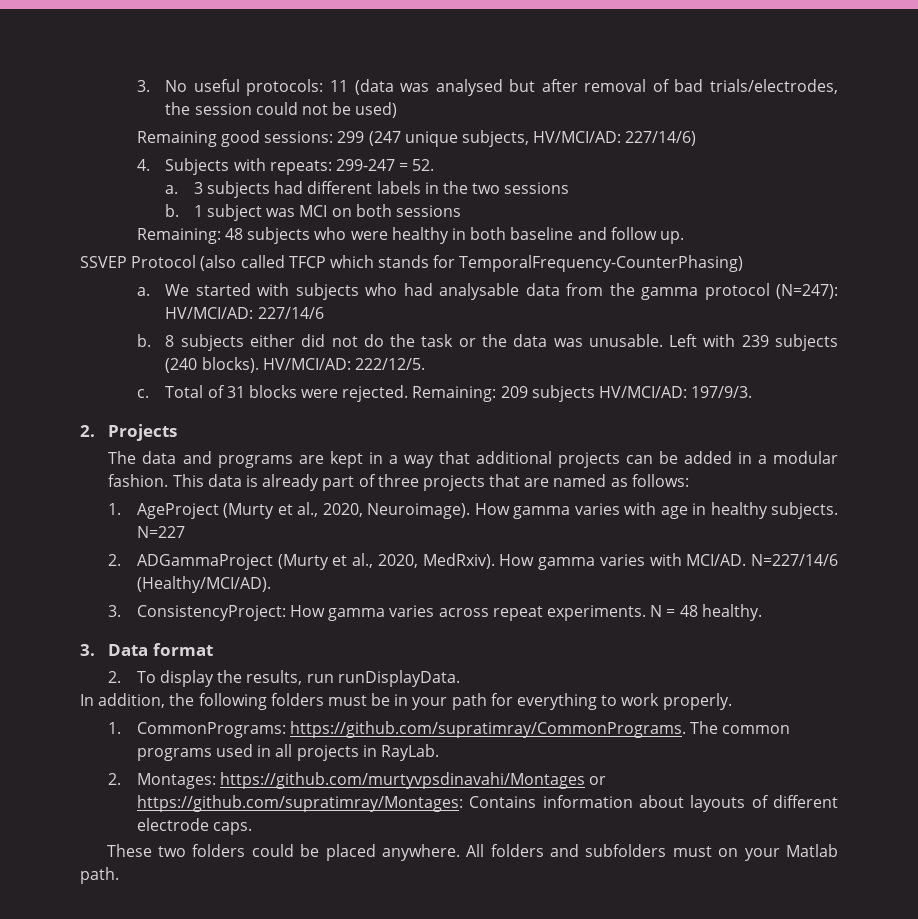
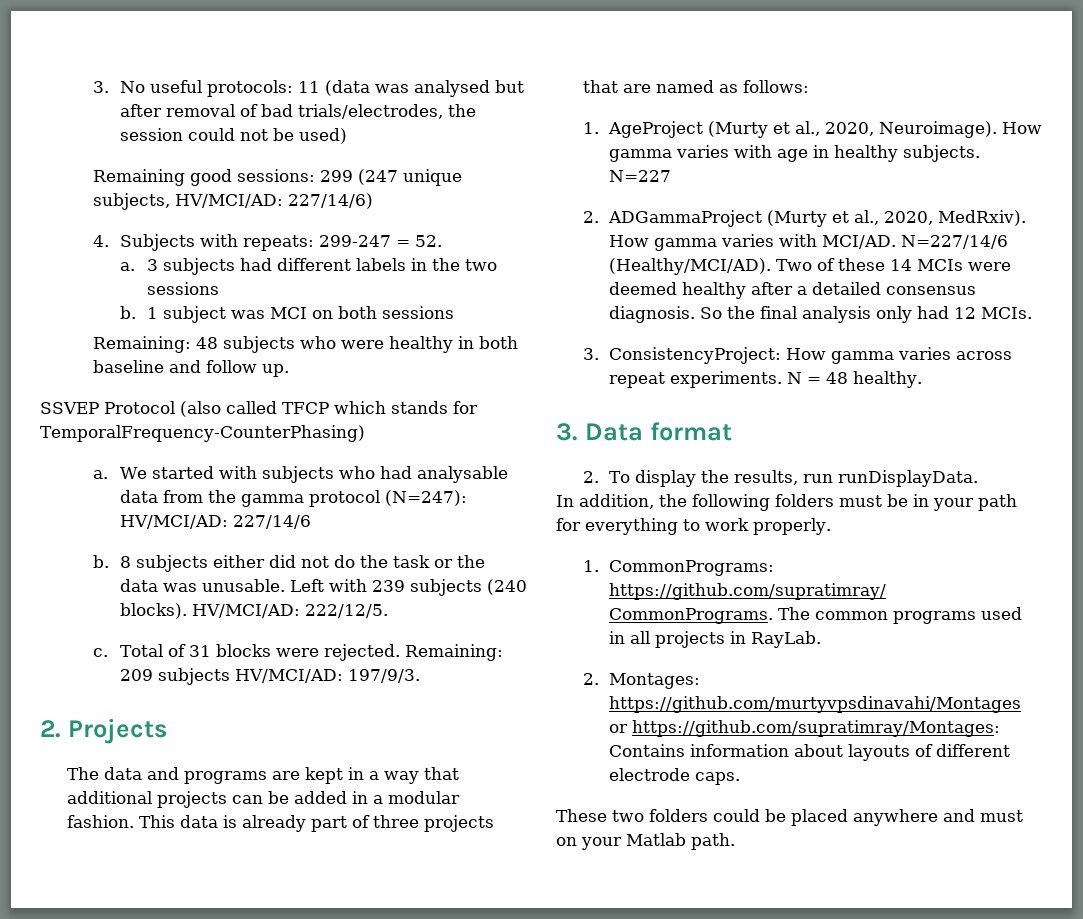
(271, 584) none -> [776,258,1012,271] [609,282,977,299] [609,306,1033,323] Two of these 14 MCIs were deemed healthy after a detailed consensus diagnosis. So the final analysis only had 12 MCIs.
[381,844,667,861] anywhere. All folders and subfolders -> [853,809,975,826] anywhere and

